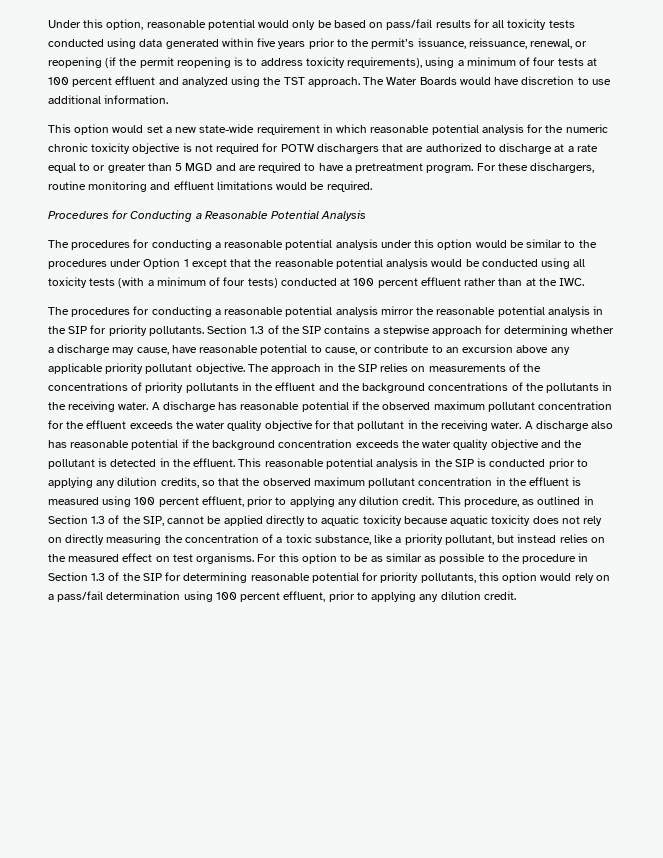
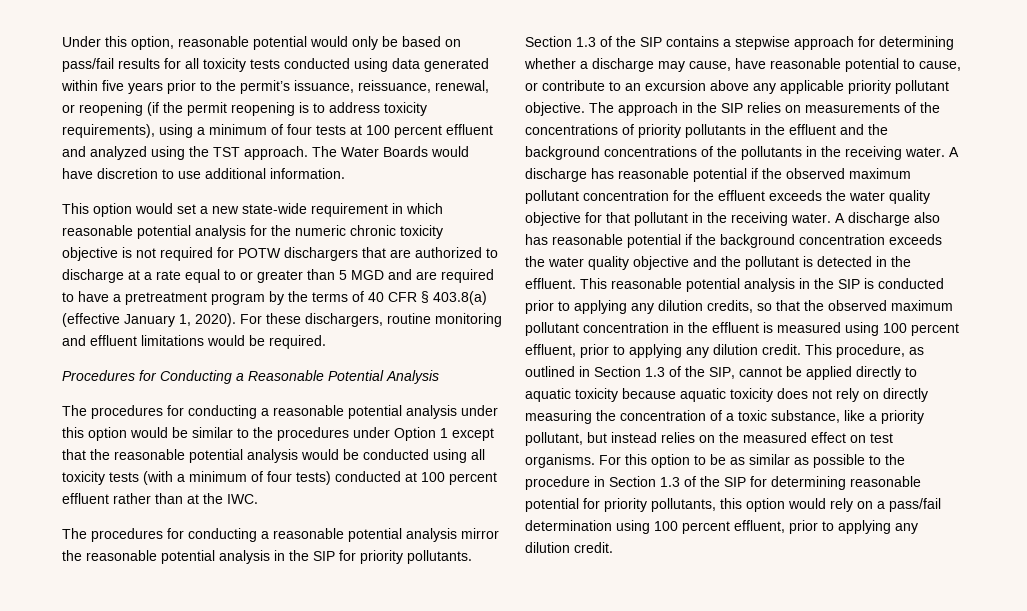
[426,165,474,173] program. -> [211,291,487,305] [62,313,236,327] program by the terms of 40 CFR § 403.8(a) (effective January 1, 2020).

